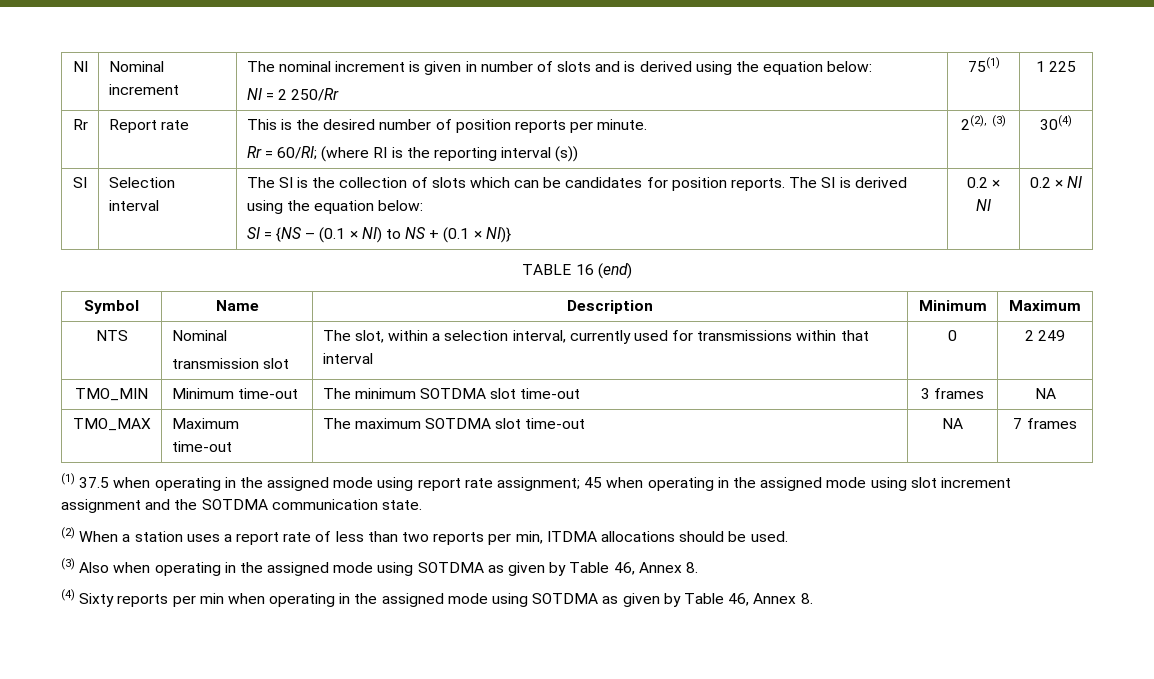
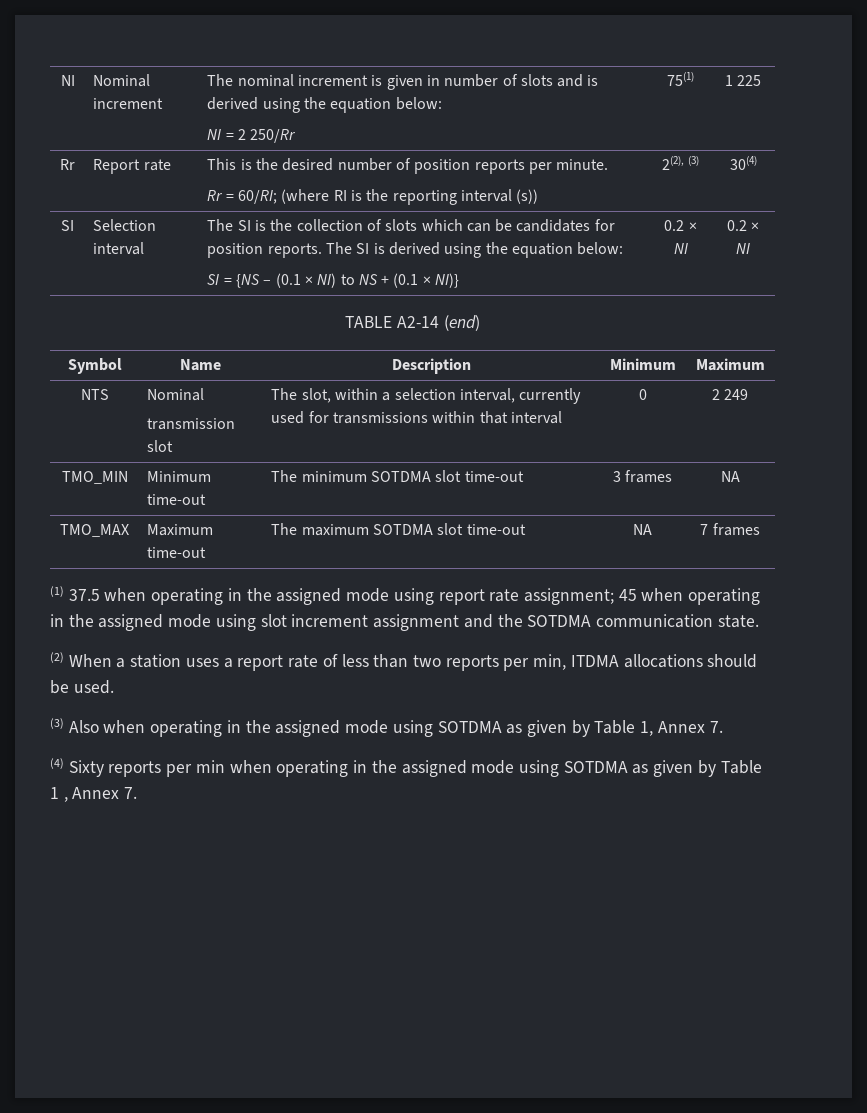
[575,264,594,275] 16 -> [397,316,439,328] A2-14
[613,562,698,575] 46, Annex 8. -> [640,721,723,736] 1, Annex 7.
[728,593,813,606] 46, Annex 8. -> [50,787,138,802] 1 , Annex 7.

